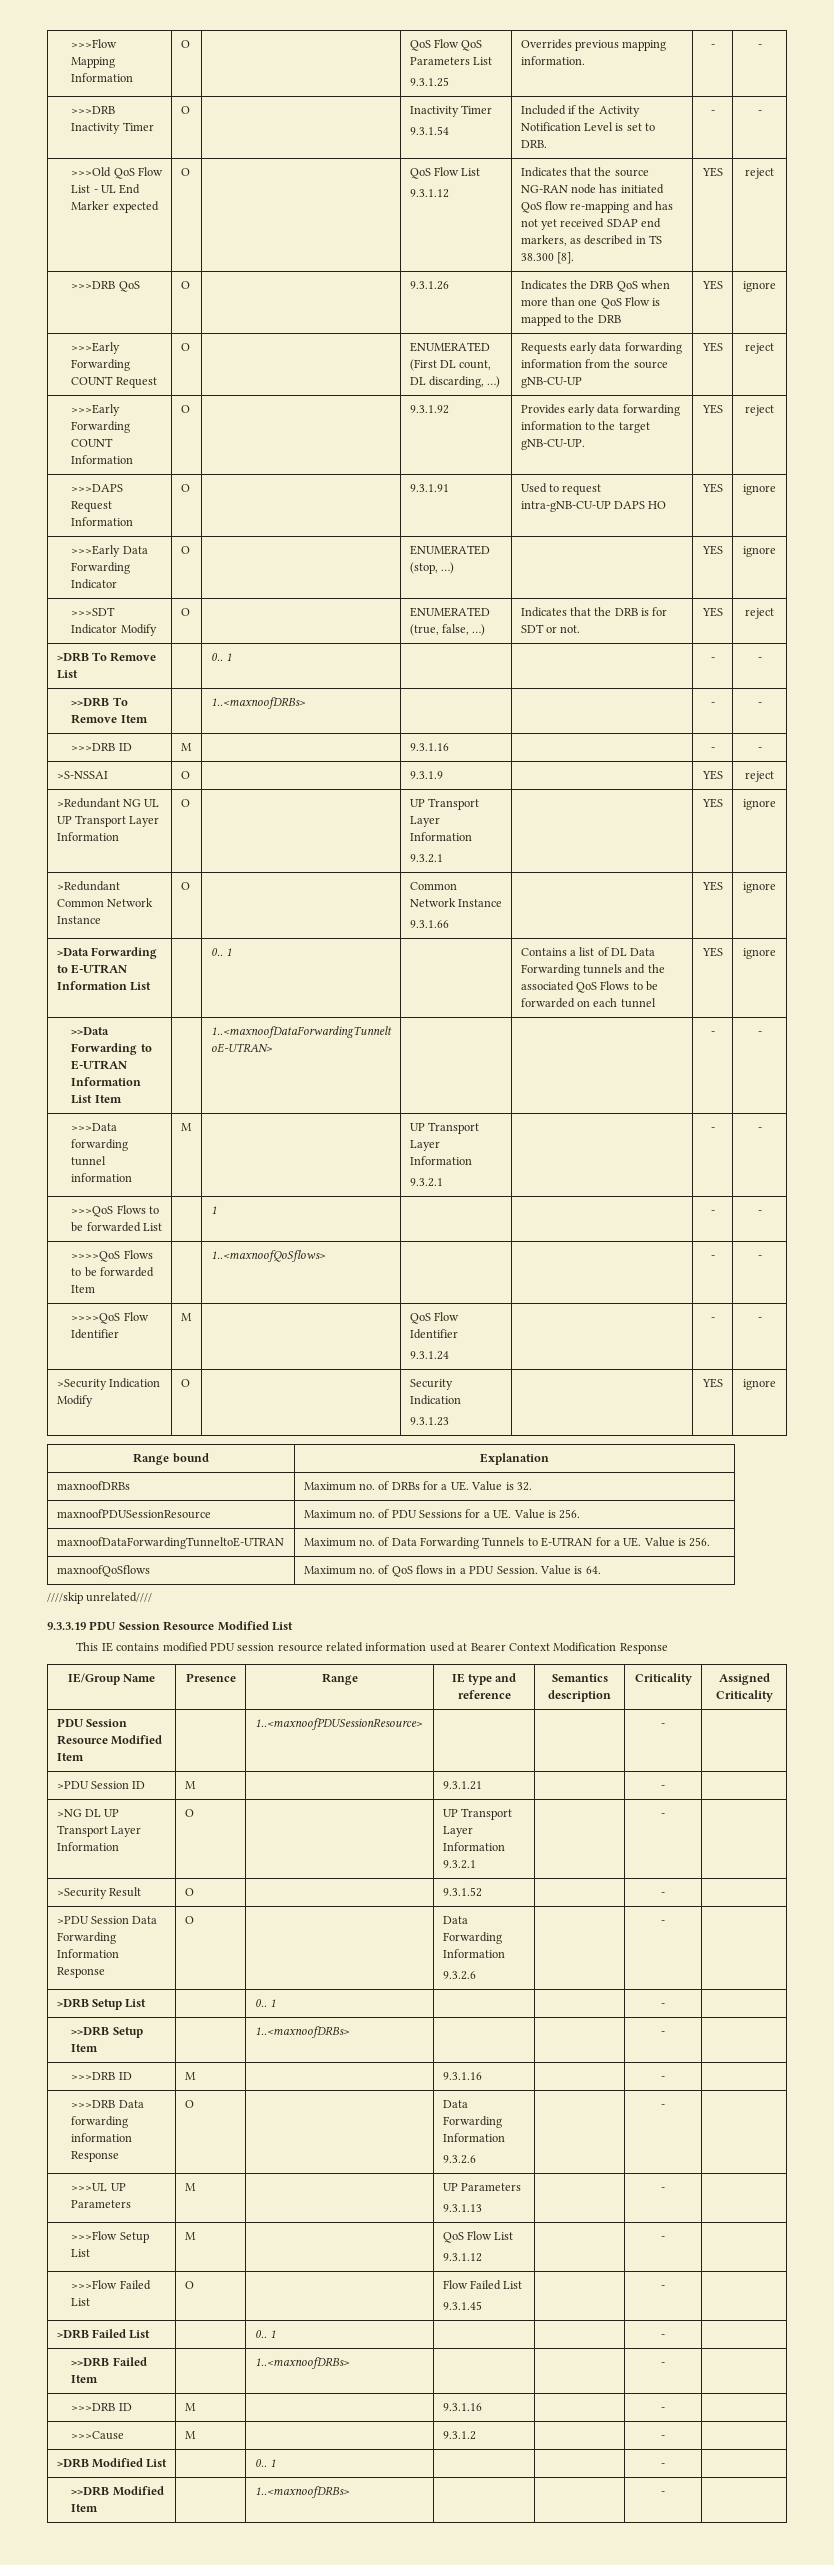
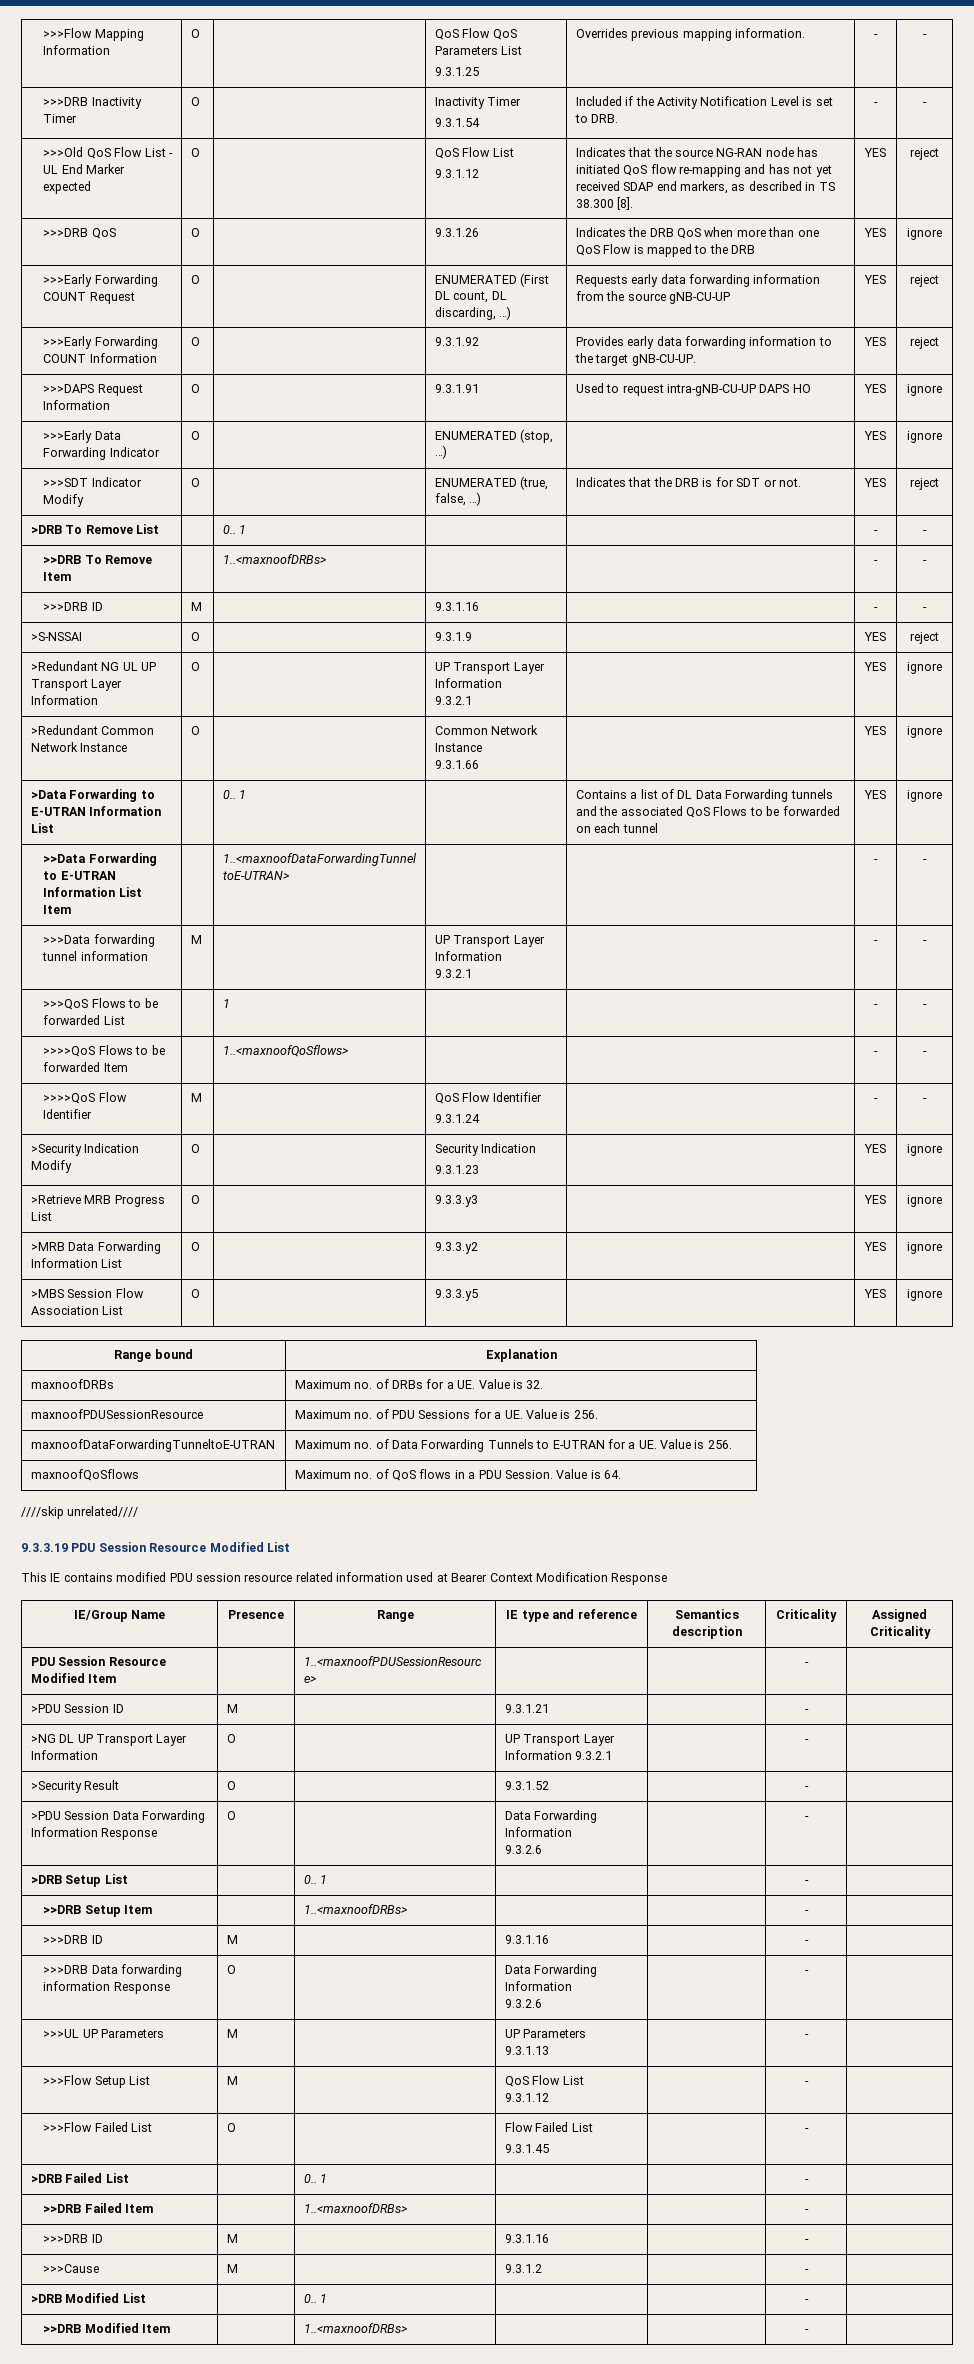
(776, 1384) none -> [30,1195,165,1207] [30,1212,52,1221] [190,1195,200,1204] [434,1195,478,1207] [864,1195,886,1204] [907,1195,942,1207] [30,1241,161,1254] [30,1258,123,1268] [190,1242,200,1251] [434,1242,478,1254] [864,1242,886,1251] [907,1242,942,1254] [30,1288,144,1298] [30,1306,124,1315] [190,1289,200,1298] [434,1289,478,1301] [864,1289,886,1298] [907,1289,942,1301] // >Retrieve MRB Progress List | O | | 9.3.3.y3 | | YES | ignore // >MRB Data Forwarding Information List | O | | 9.3.3.y2 | | YES | ignore // >MBS Session Flow Association List | O | | 9.3.3.y5 | | YES | ignore

